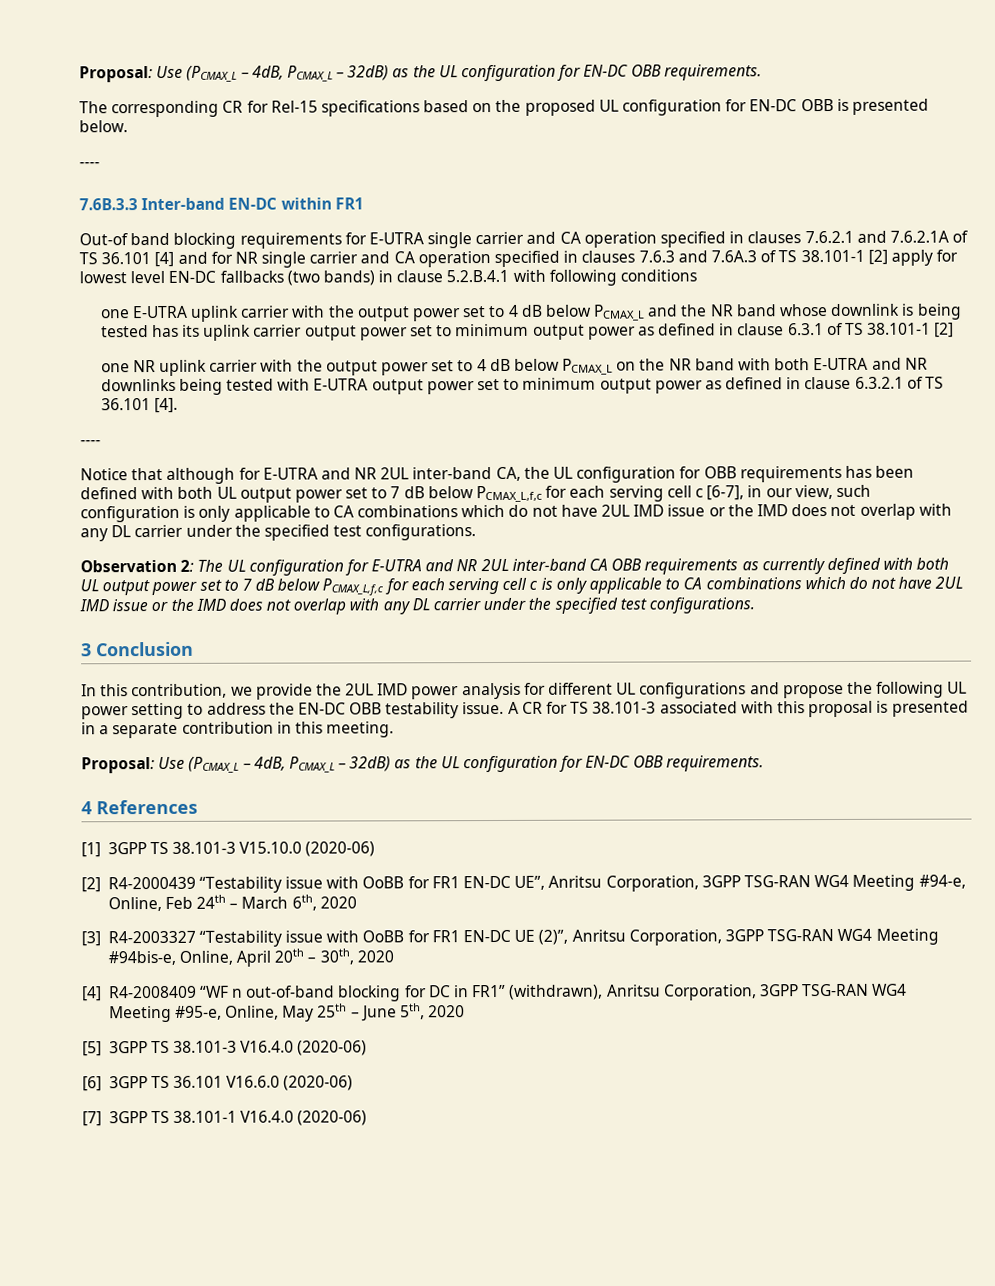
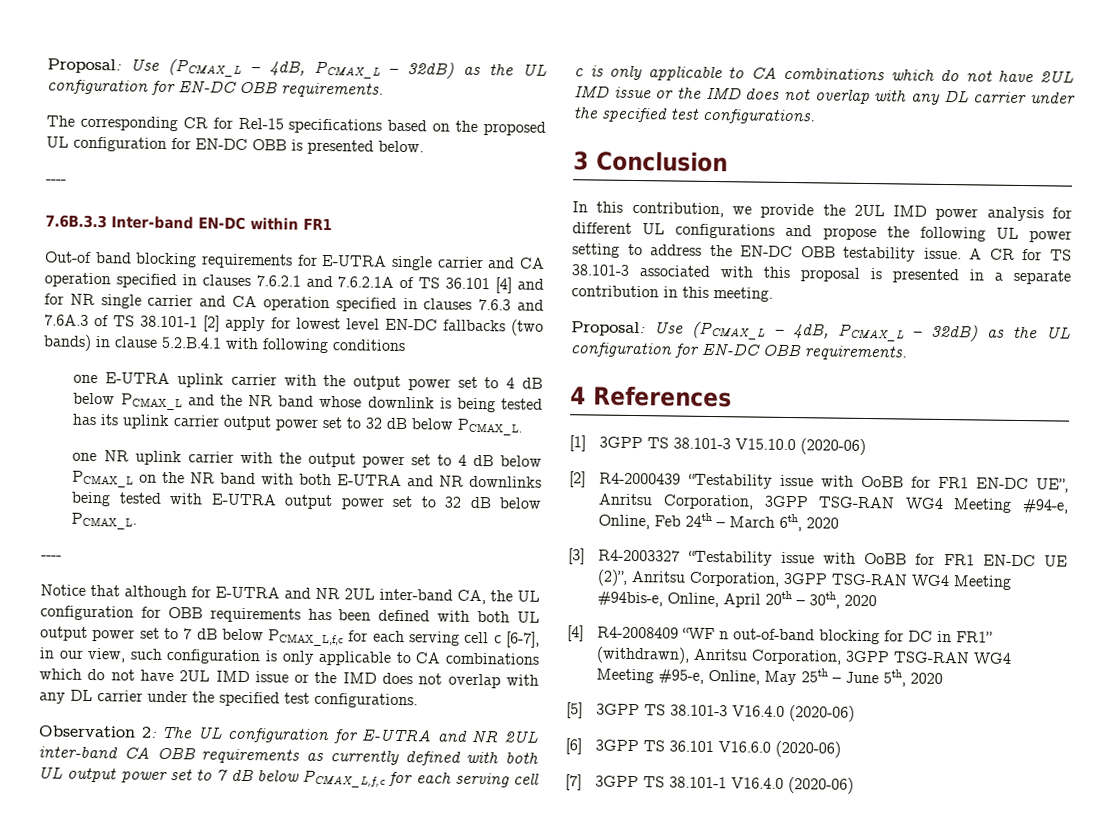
[455,322,955,340] minimum output power as defined in clause 6.3.1 of TS 38.101-1 [2] -> [365,417,524,436] 32 dB below PCMAX_L.
[522,376,945,394] [100,397,178,414] minimum output power as defined in clause 6.3.2.1 of TS 36.101 [4]. -> [444,496,541,509] [71,512,138,530] 32 dB below PCMAX_L.

